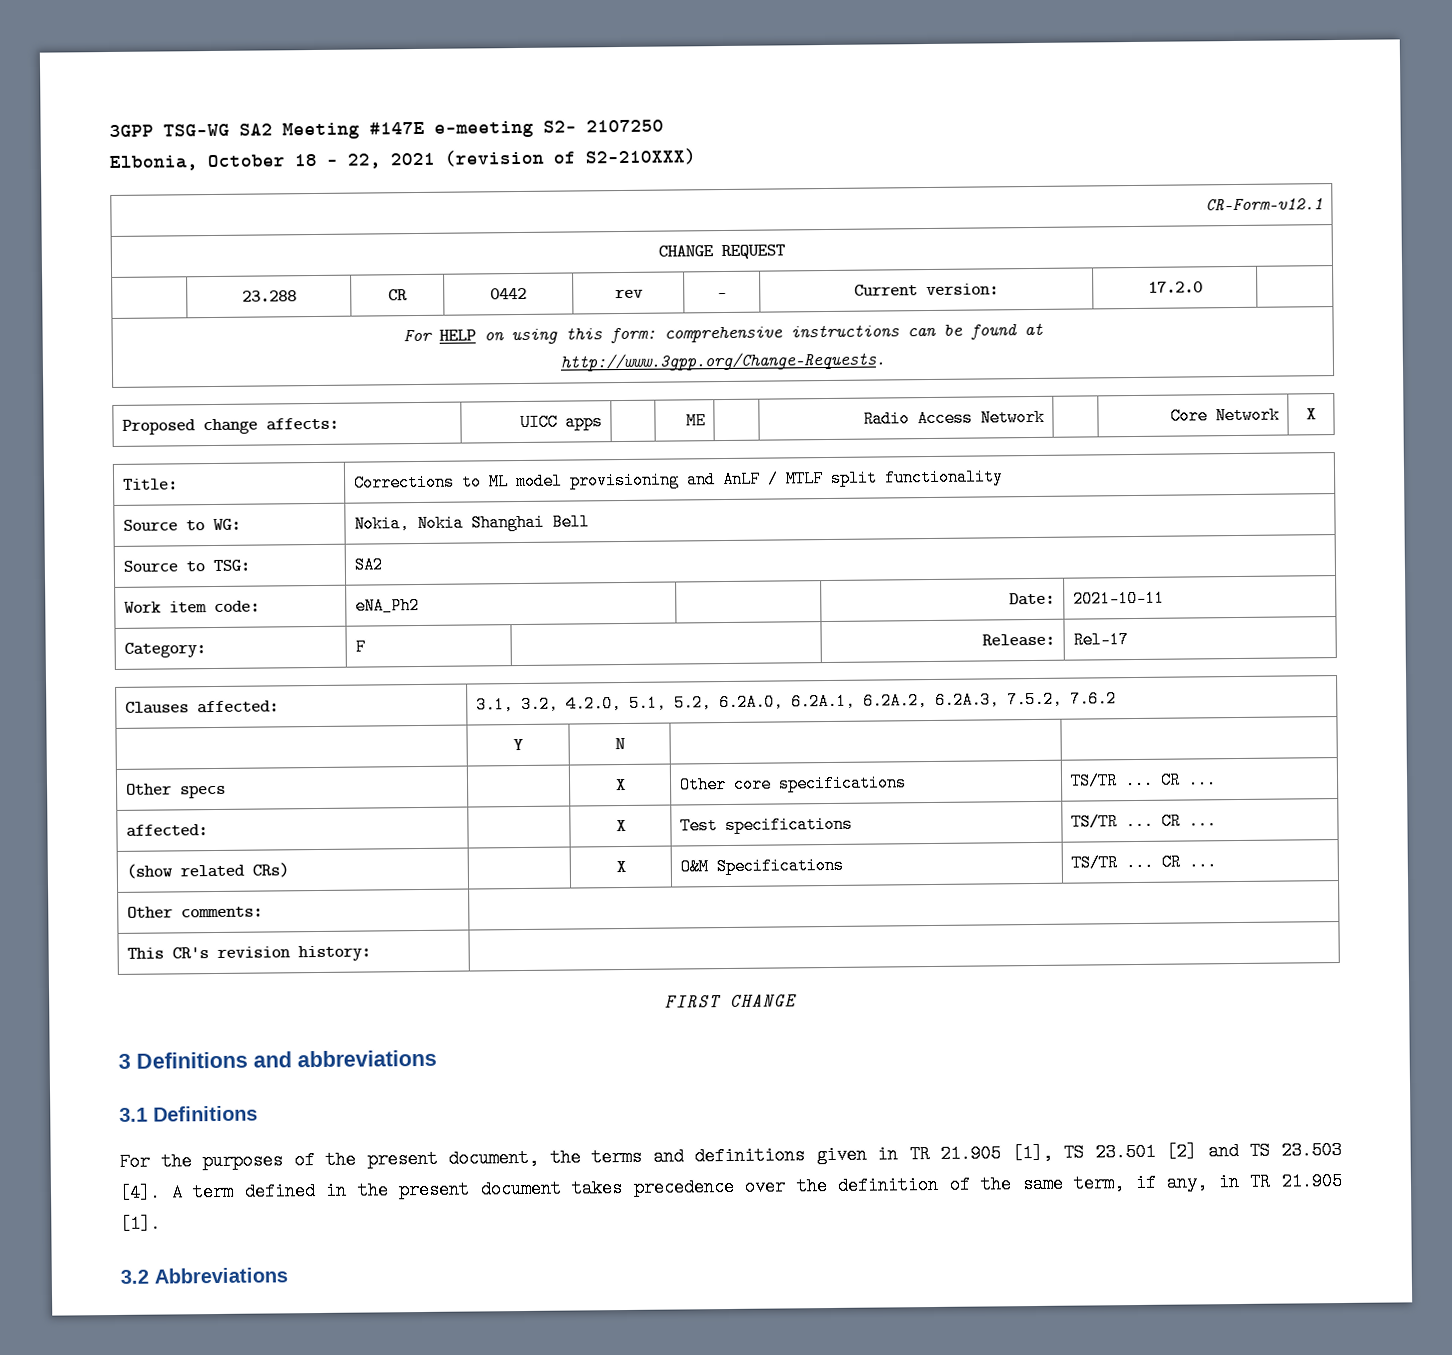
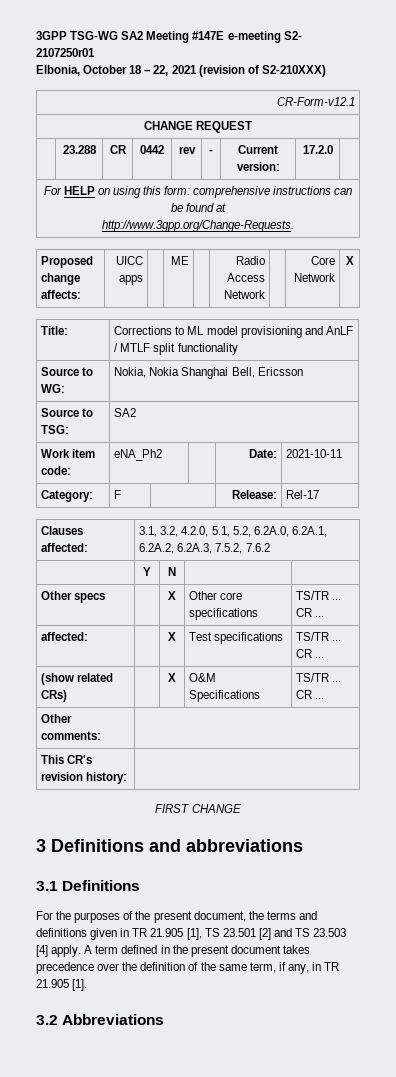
[586,119,664,133] 2107250 -> [36,48,95,57] 2107250r01
[551,513,590,531] Bell -> [231,367,303,378] Bell, Ericsson
[119,1183,161,1202] [4]. -> [36,945,82,957] [4] apply.

